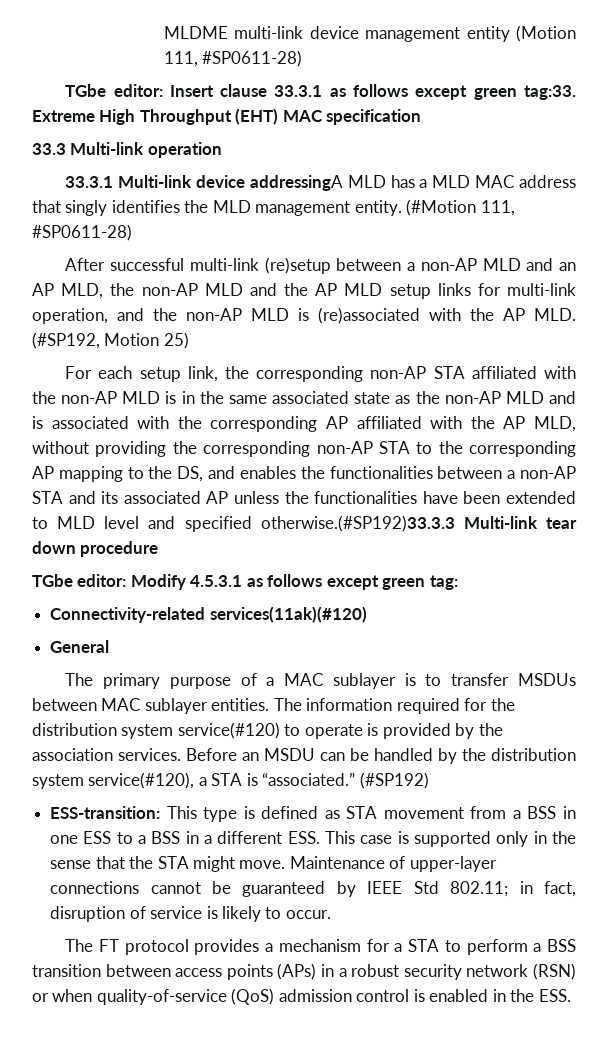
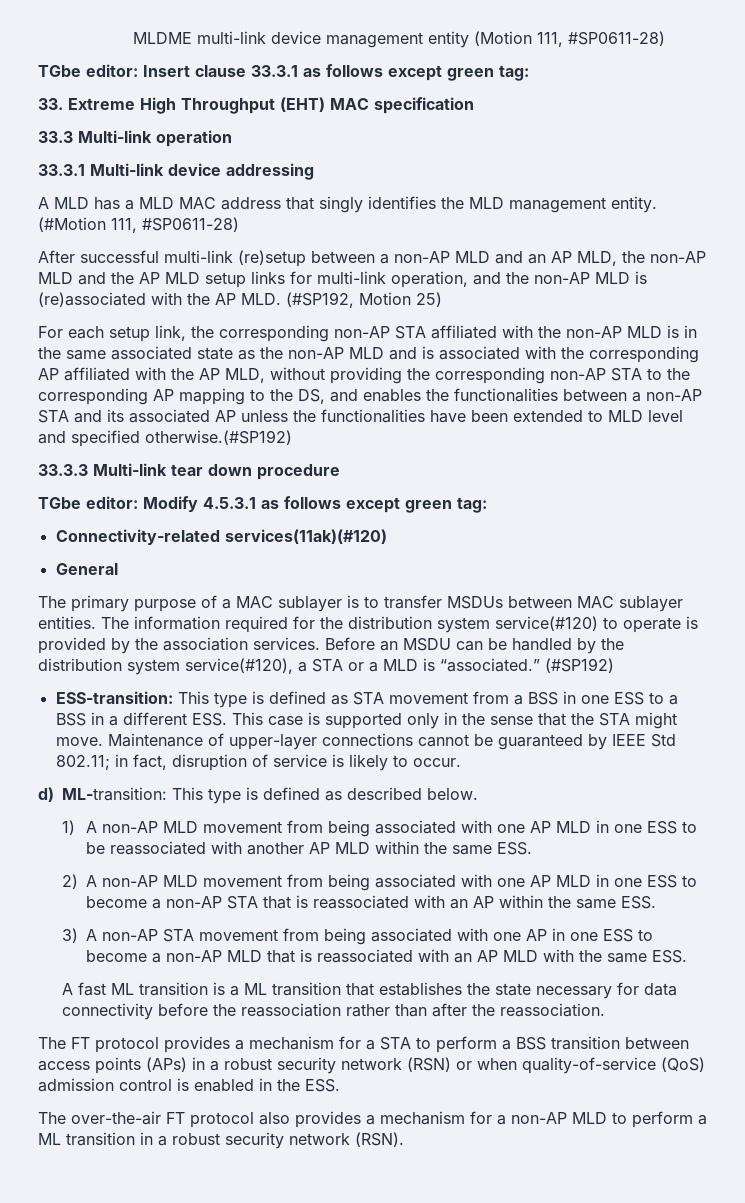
[524,85,577,100] tag:33. -> [499,65,529,81] [38,98,63,110] tag: // 33.
[249,175,343,191] addressingA -> [226,163,314,180] [38,197,49,209] addressing // A
[260,515,455,532] otherwise.(#SP192)33.3.3 -> [145,430,292,445] [38,464,88,476] otherwise.(#SP192) // 33.3.3
(243, 779) none -> [348,659,418,672] or a MLD
(331, 914) none -> [38,787,478,804] [61,820,697,837] [85,841,532,855] [61,874,697,891] [85,895,656,909] [61,928,653,945] [85,949,687,963] [61,982,677,999] [61,1003,605,1020] // d) ML-transition: This type is defined as described below. // 1) A non-AP MLD movement from being associated with one AP MLD in one ESS to be reassociated with another AP MLD within the same ESS. // 2) A non-AP MLD movement from being associated with one AP MLD in one ESS to become a non-AP STA that is reassociated with an AP within the same ESS. // 3) A non-AP STA movement from being associated with one AP in one ESS to become a non-AP MLD that is reassociated with an AP MLD with the same ESS. // A fast ML transition is a ML transition that establishes the state necessary for data connectivity before the reassociation rather than after the reassociation.
(571, 995) none -> [38,1111,707,1128] [38,1132,404,1149] // The over-the-air FT protocol also provides a mechanism for a non-AP MLD to perform a ML transition in a robust security network (RSN).

